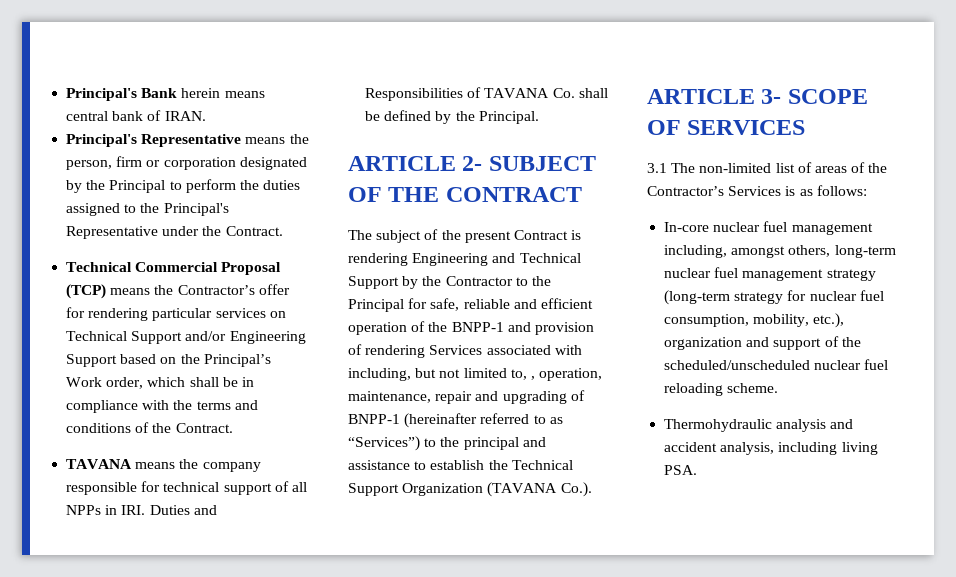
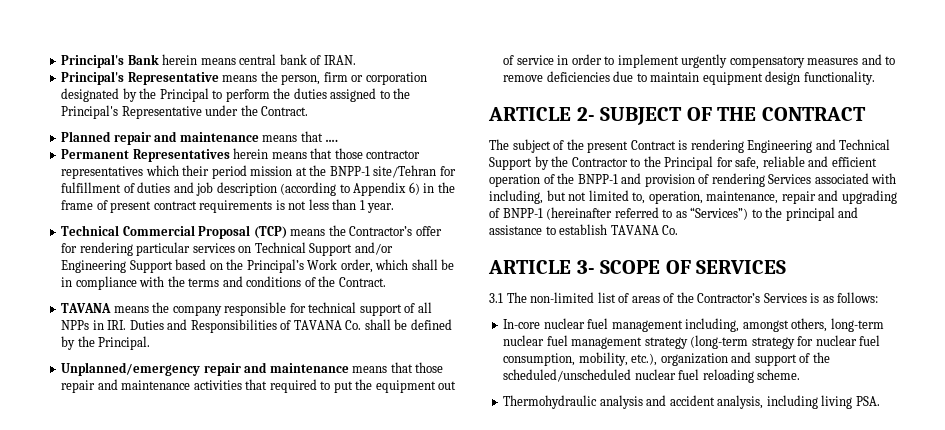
(283, 231) none -> [61,131,339,145] [61,148,421,162] [61,165,456,179] [61,182,455,196] [61,199,395,213] // Planned repair and maintenance means that …. // Permanent Representatives herein means that those contractor representatives which their period mission at the BNPP-1 site/Tehran for fulfillment of duties and job description (according to Appendix 6) in the frame of present contract requirements is not less than 1 year.
(539, 117) none -> [61,362,444,376] [61,379,457,393] [503,54,896,68] [503,71,875,85] // Unplanned/emergency repair and maintenance means that those repair and maintenance activities that required to put the equipment out of service in order to implement urgently compensatory measures and to remove deficiencies due to maintain equipment design functionality.
[530,376,535,380] , -> (646, 198) none
[488,460,573,470] [348,482,592,497] the Technical Support Organization (TAVANA Co.). -> [610,225,679,235] TAVANA Co.

